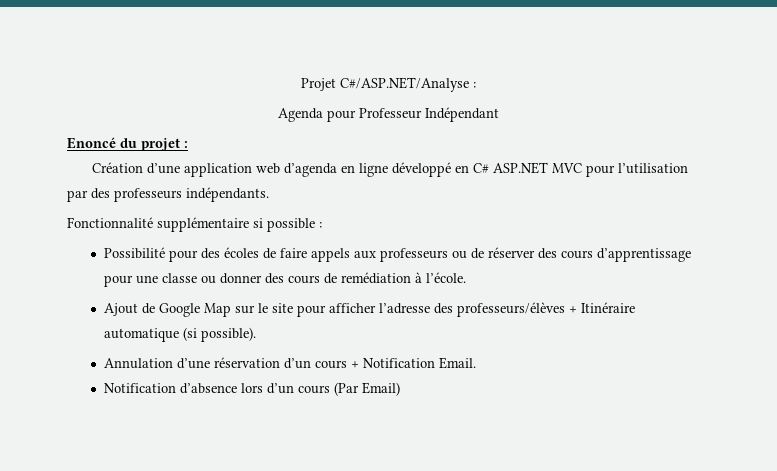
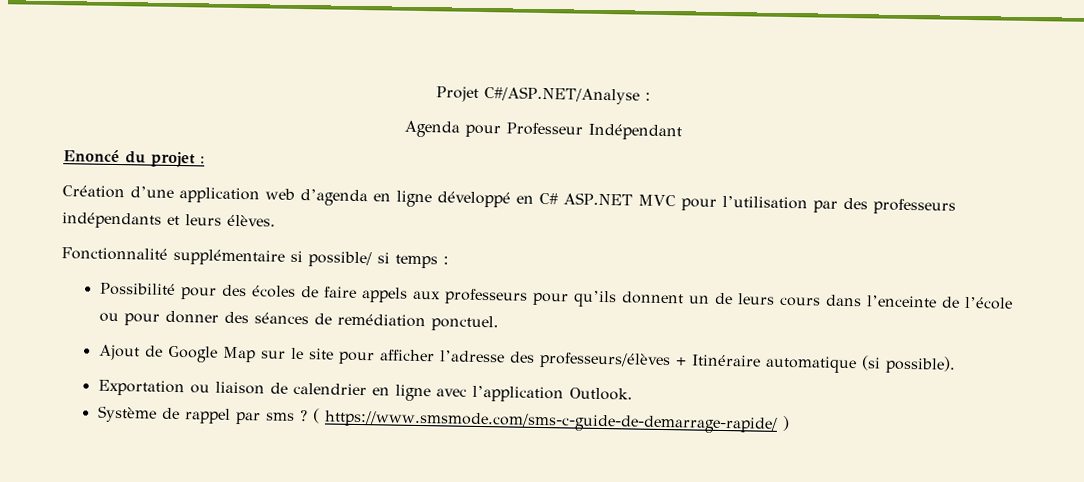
[186,187,269,202] indépendants. -> [62,212,276,229] indépendants et leurs élèves.
[267,218,315,232] possible -> [308,251,438,269] possible/ si temps
[452,247,692,262] [104,273,217,287] ou de réserver des cours d’apprentissage pour une classe ou -> [531,290,1013,310] [98,312,160,326] pour qu’ils donnent un de leurs cours dans l’enceinte de l’école ou pour
[288,275,321,284] cours -> [253,312,309,325] séances
[415,272,467,283] à l’école. -> [430,315,499,332] ponctuel.
[104,357,477,369] [104,382,401,396] Annulation d’une réservation d’un cours + Notification Email. // Notification d’absence lors d’un cours (Par Email) -> [97,379,633,403] [96,405,790,434] Exportation ou liaison de calendrier en ligne avec l’application Outlook. // Système de rappel par sms ? ( https://www.smsmode.com/sms-c-guide-de-demarrage-rapide/ )

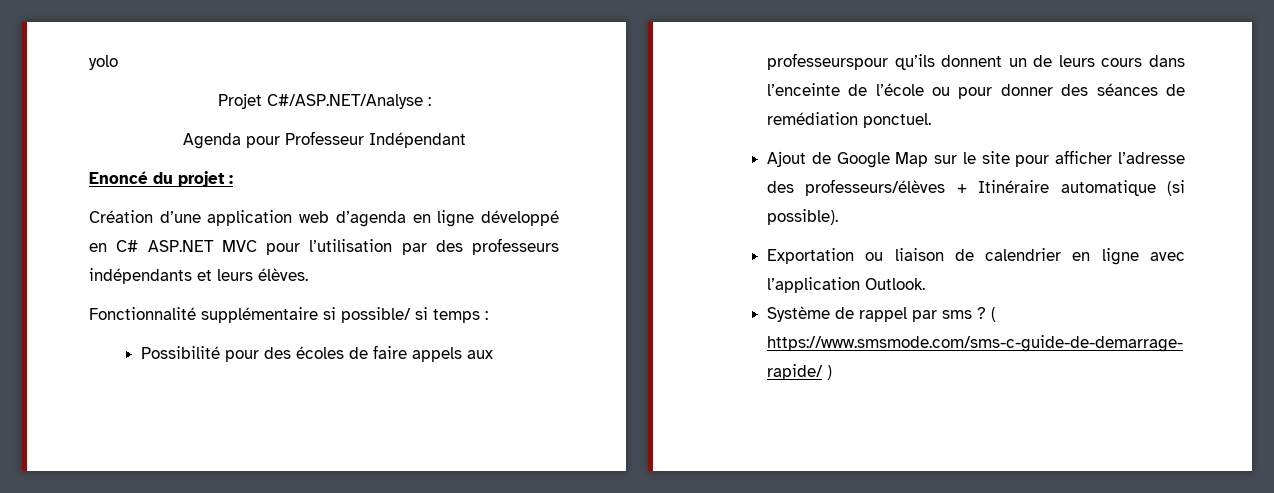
(436, 94) none -> [89,55,118,70] yolo //
[443,288,569,306] professeurs pour -> [766,53,888,70] professeurspour

